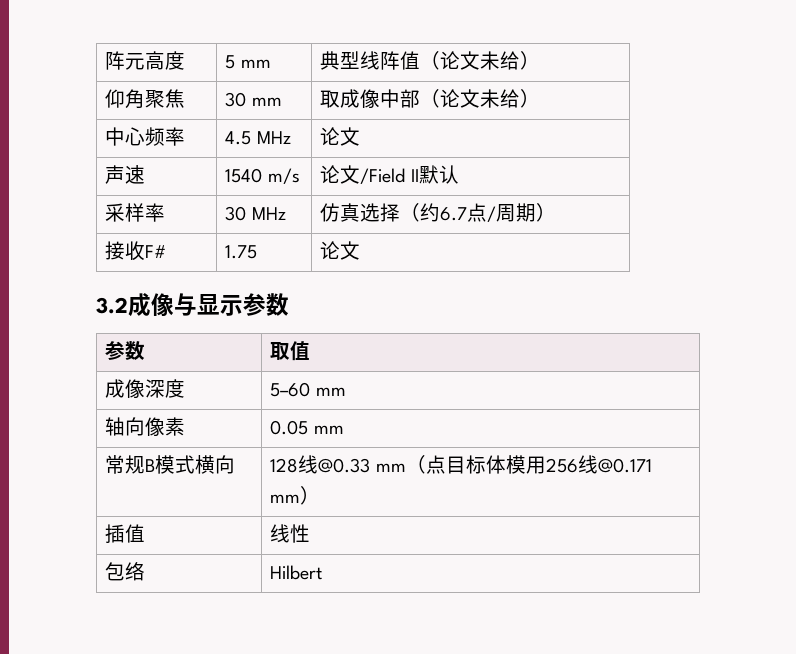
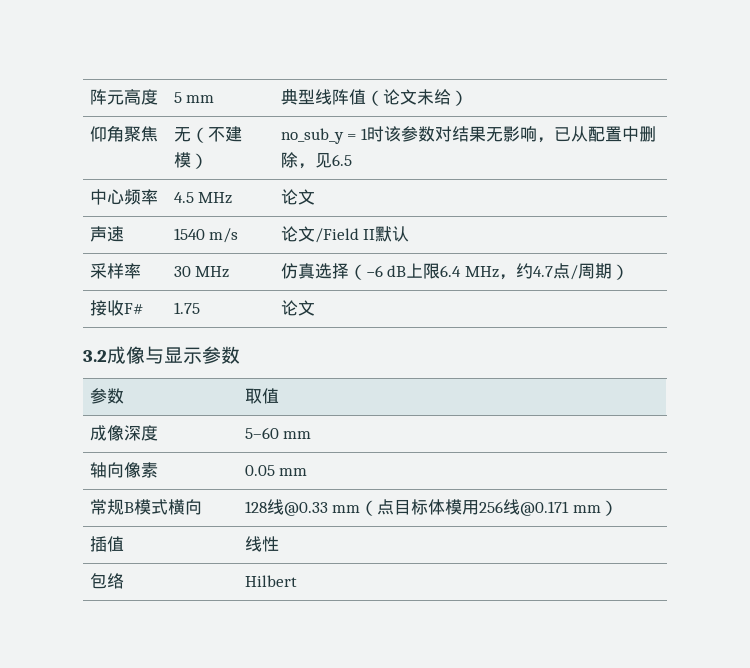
[225,92,282,107] [320,89,541,108] 30 mm | 取成像中部（论文未给） -> [173,126,242,143] [173,152,208,169] [280,126,656,144] [280,152,352,169] 无（不建模） | no_sub_y = 1时该参数对结果无影响，已从配置中删除，见6.5
[420,203,468,222] 约6.7 -> [365,263,553,280] −6 dB上限6.4 MHz，约4.7

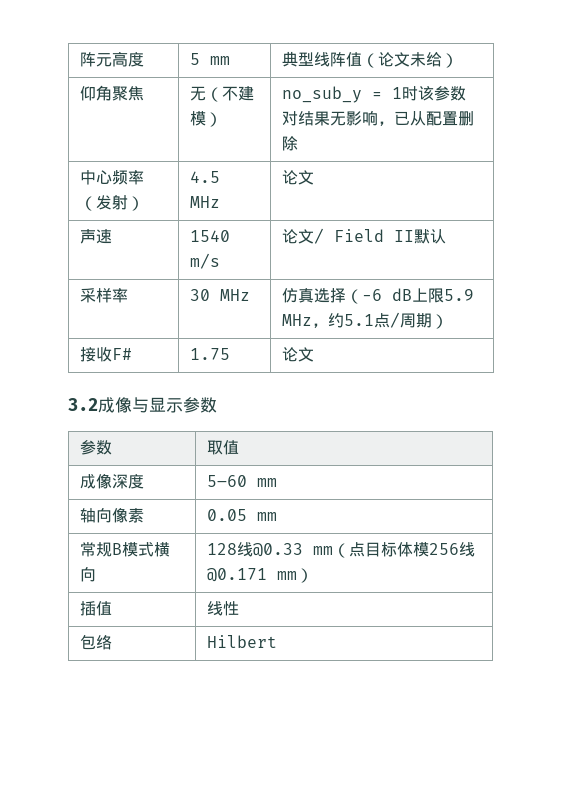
[621,126,639,142] 中 -> (459, 118) none
[297,152,352,169] ，见6.5 -> (299, 143) none
(158, 197) none -> [80,195,145,211] （发射）
[314,228,359,243] /Field -> [314,228,385,244] / Field
[440,265,462,277] 6.4 -> [444,289,475,301] 5.9
[532,266,553,277] 4.7 -> [344,314,375,326] 5.1
[462,500,480,515] 用 -> (430, 549) none

